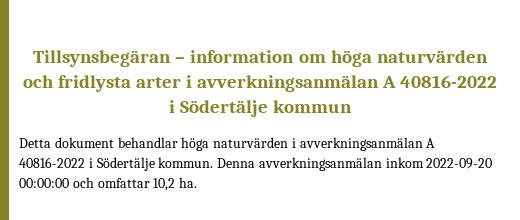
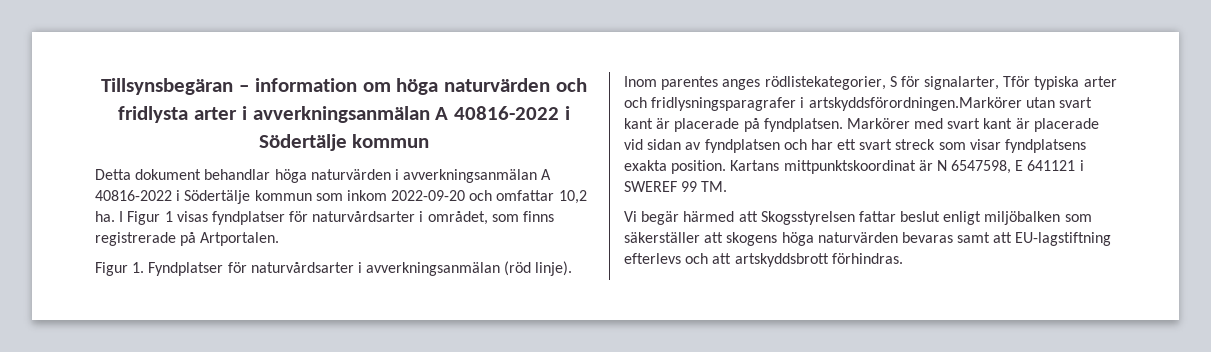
[158,157,382,171] kommun. Denna avverkningsanmälan -> [254,190,343,201] kommun som
[19,178,69,188] 00:00:00 -> (466, 195) none
(198, 182) none -> [119,211,555,225] [95,232,280,246] [95,261,573,276] [624,76,1117,90] [624,97,1092,111] [624,118,1099,132] [624,139,1087,153] [624,160,1084,174] [624,181,728,192] [624,211,1092,225] [624,232,1112,246] [624,253,903,267] I Figur 1 visas fyndplatser för naturvårdsarter i området, som finns registrerade på Artportalen. // Figur 1. Fyndplatser för naturvårdsarter i avverkningsanmälan (röd linje). Inom parentes anges rödlistekategorier, S för signalarter, Tför typiska arter och fridlysningsparagrafer i artskyddsförordningen.Markörer utan svart kant är placerade på fyndplatsen. Markörer med svart kant är placerade vid sidan av fyndplatsen och har ett svart streck som visar fyndplatsens exakta position. Kartans mittpunktskoordinat är N 6547598, E 641121 i SWEREF 99 TM. // Vi begär härmed att Skogsstyrelsen fattar beslut enligt miljöbalken som säkerställer att skogens höga naturvärden bevaras samt att EU-lagstiftning efterlevs och att artskyddsbrott förhindras.

